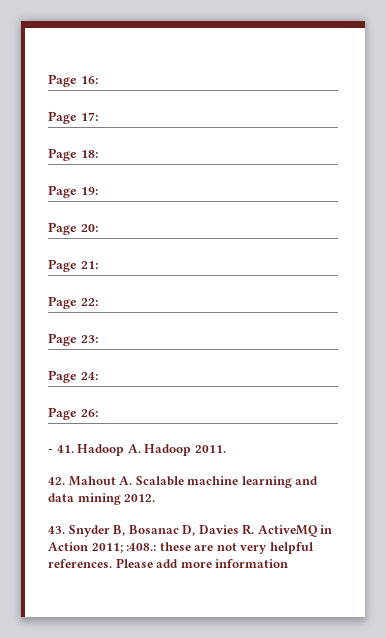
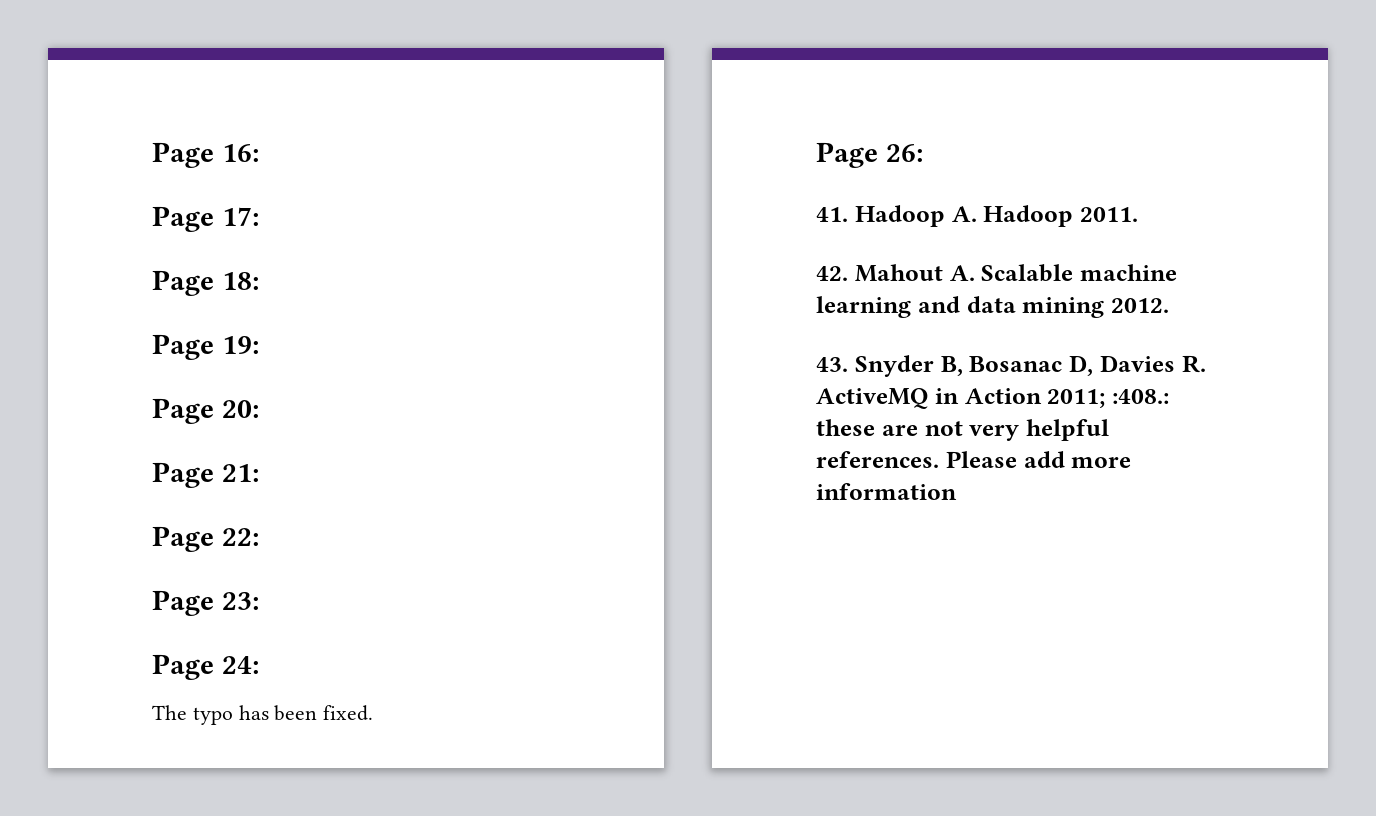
(98, 376) none -> [152,705,374,725] // The typo has been fixed.
[48,449,53,453] - -> (923, 153) none

